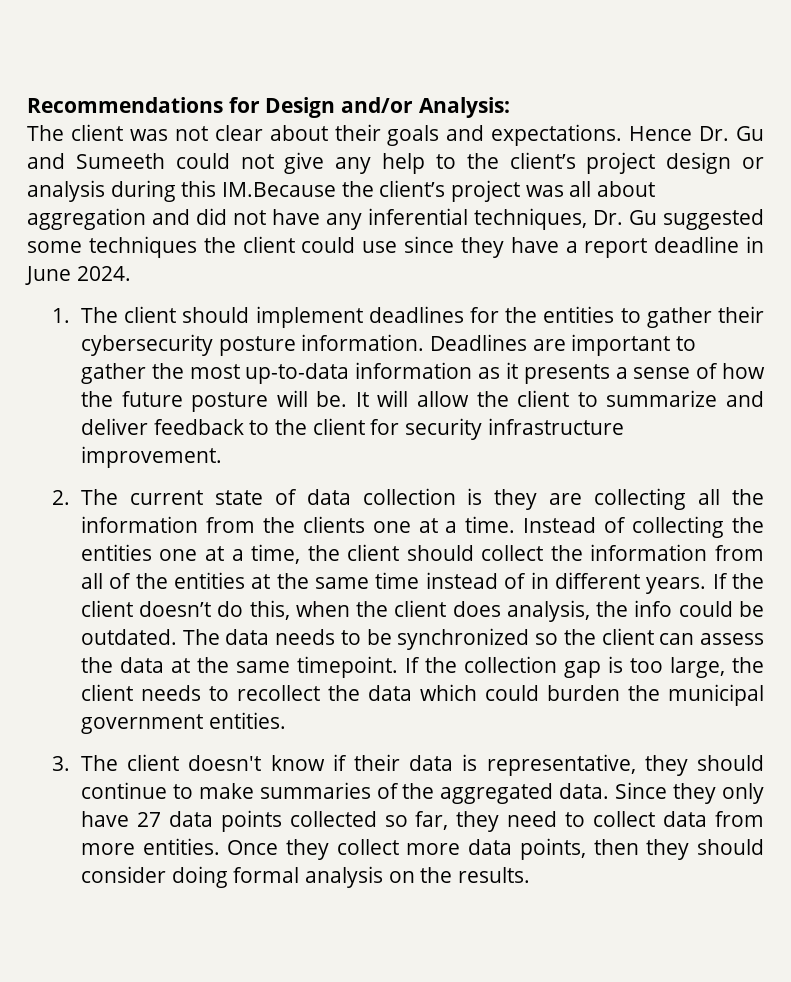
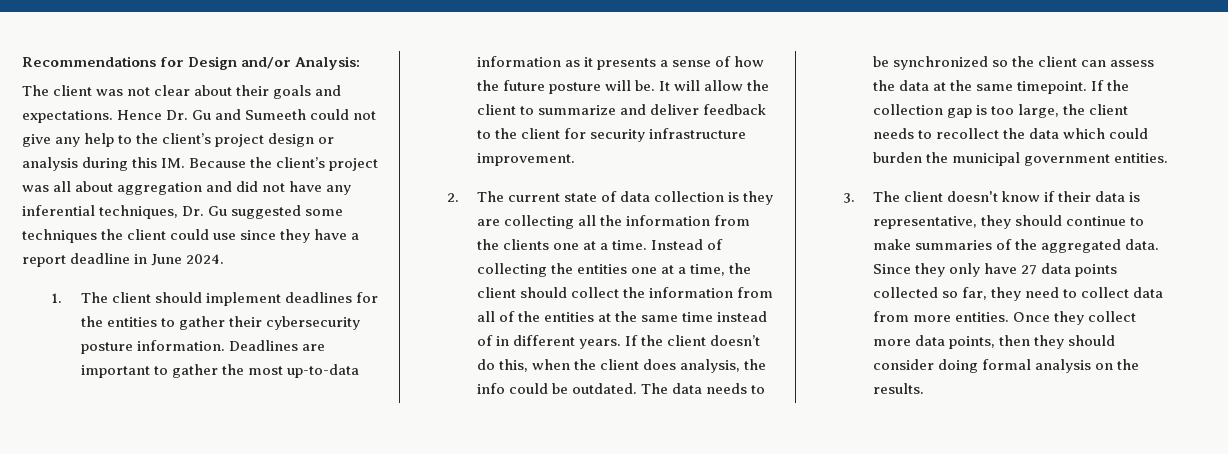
[222,182,337,197] IM.Because -> [161,158,247,168] IM. Because

